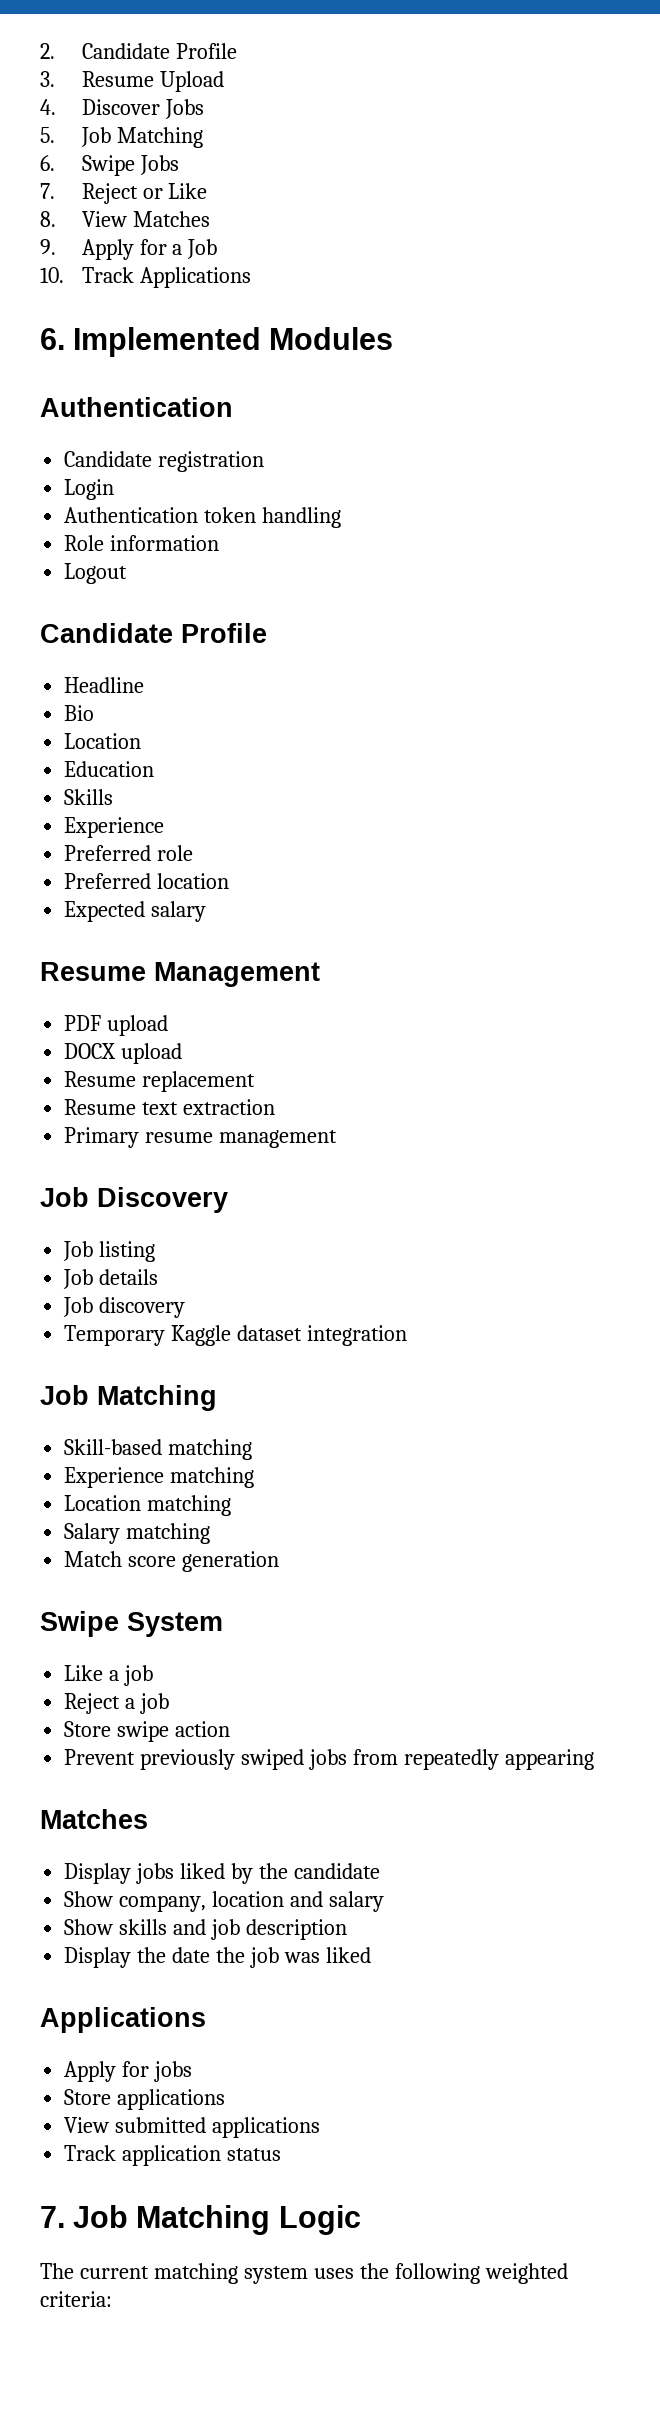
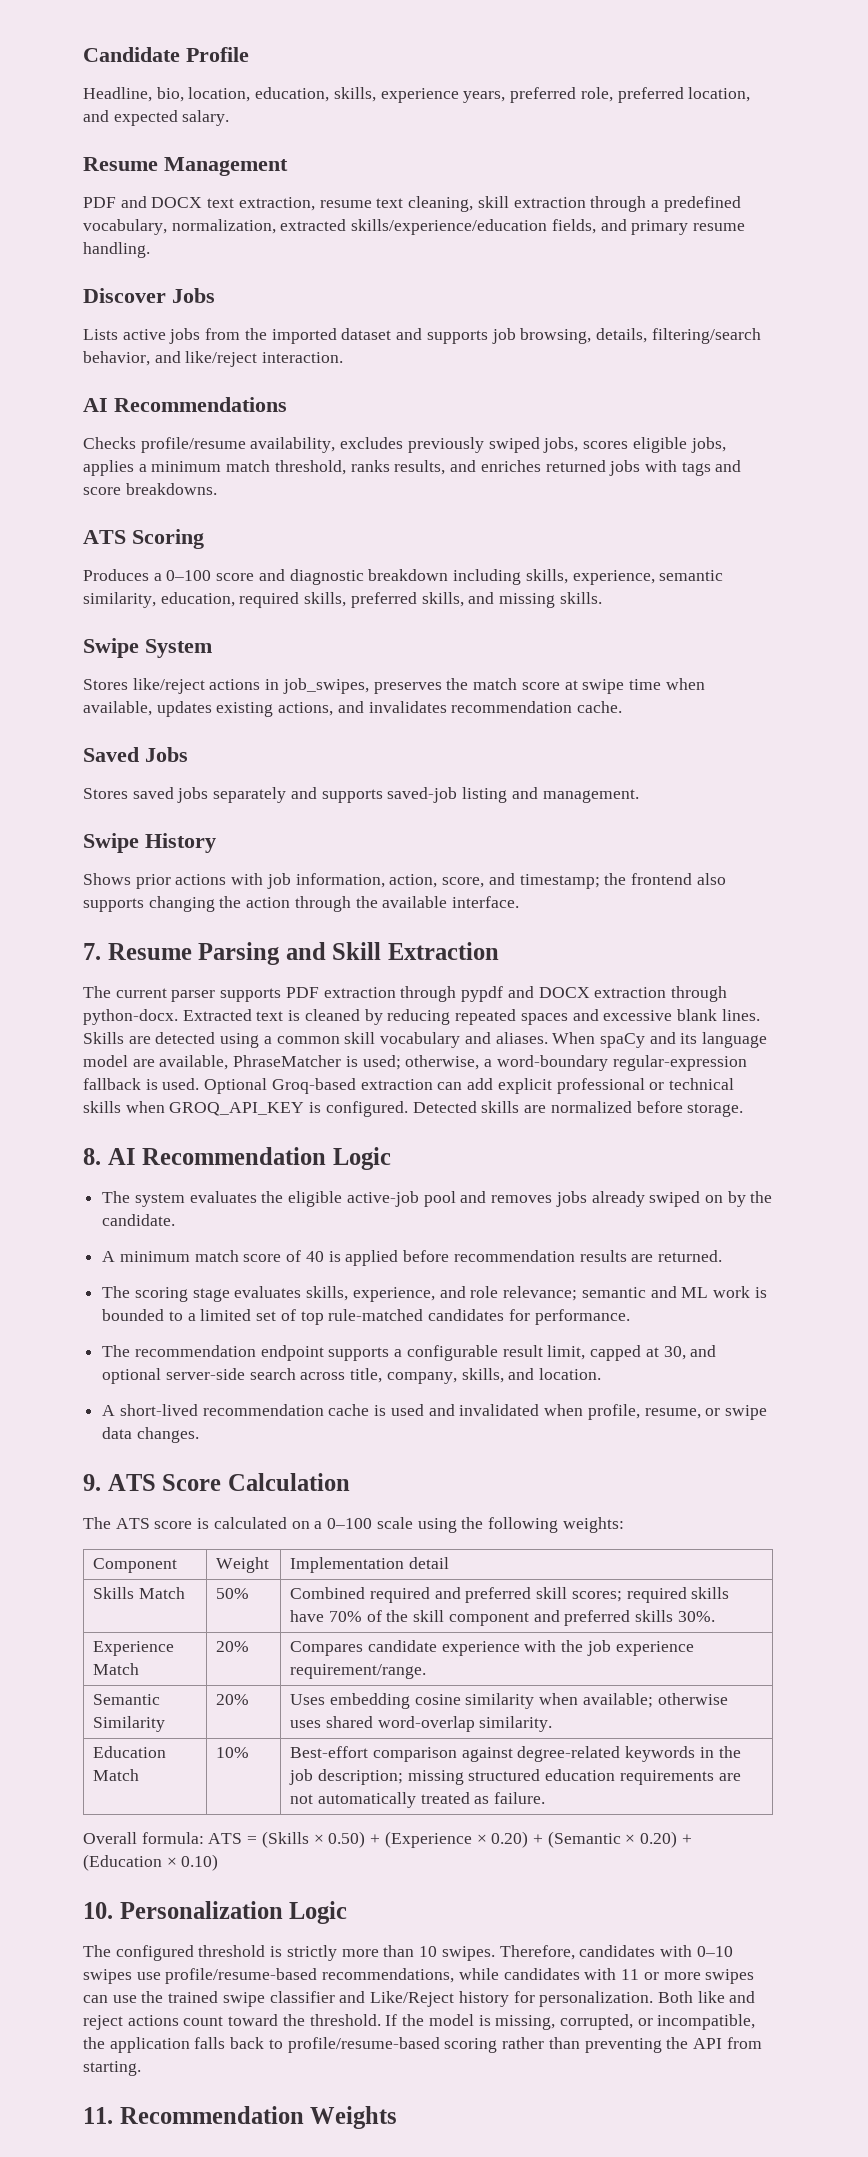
[40,43,237,59] [40,71,224,92] [40,99,204,119] [40,127,203,148] [40,155,179,176] [40,183,208,204] [40,211,210,227] [40,239,218,260] [40,267,251,288] [40,327,394,357] [40,397,233,417] [64,451,265,472] [64,479,115,500] [64,507,342,528] [64,535,220,551] [64,563,128,584] [40,623,267,643] [64,677,145,693] [64,705,95,721] [64,733,142,749] [64,761,155,777] [64,789,114,805] [64,817,165,838] [64,845,194,861] [64,873,230,889] [64,901,207,922] [40,962,320,987] [64,1015,169,1036] [64,1043,183,1064] [64,1071,256,1092] [64,1099,276,1115] [64,1127,338,1148] [40,1187,228,1213] [63,1241,156,1262] [63,1269,159,1289] [63,1297,186,1318] [64,1325,408,1346] [40,1385,217,1411] [64,1439,253,1460] [64,1467,255,1488] [64,1495,232,1516] [64,1523,211,1544] [64,1551,280,1572] [40,1611,223,1637] [64,1665,154,1686] [64,1693,170,1714] [64,1721,231,1742] [64,1749,594,1770] [40,1809,148,1829] [64,1863,380,1884] [64,1891,384,1912] [64,1919,347,1940] [64,1947,371,1968] [40,2007,206,2033] [64,2061,193,2082] [64,2089,226,2110] [64,2117,321,2138] [64,2145,282,2166] [40,2205,361,2235] [40,2263,568,2284] [40,2291,112,2307] 2. Candidate Profile // 3. Resume Upload // 4. Discover Jobs // 5. Job Matching // 6. Swipe Jobs // 7. Reject or Like // 8. View Matches // 9. Apply for a Job // 10. Track Applications // 6. Implemented Modules // Authentication // Candidate registration // Login // Authentication token handling // Role information // Logout // Candidate Profile // Headline // Bio // Location // Education // Skills // Experience // Preferred role // Preferred location // Expected salary // Resume Management // PDF upload // DOCX upload // Resume replacement // Resume text extraction // Primary resume management // Job Discovery // Job listing // Job details // Job discovery // Temporary Kaggle dataset integration // Job Matching // Skill-based matching // Experience matching // Location matching // Salary matching // Match score generation // Swipe System // Like a job // Reject a job // Store swipe action // Prevent previously swiped jobs from repeatedly appearing // Matches // Display jobs liked by the candidate // Show company, location and salary // Show skills and job description // Display the date the job was liked // Applications // Apply for jobs // Store applications // View submitted applications // Track application status // 7. Job Matching Logic // The current matching system uses the following weighted criteria: -> [83,47,249,62] [83,87,751,103] [83,110,230,126] [83,157,288,176] [83,196,741,212] [83,219,746,235] [83,242,150,258] [83,288,215,303] [83,328,761,344] [83,351,344,367] [83,397,287,412] [83,437,726,453] [83,460,742,476] [83,483,217,495] [83,529,204,549] [83,569,724,585] [83,592,602,608] [83,638,212,658] [83,678,705,694] [83,701,623,717] [83,747,188,762] [83,787,639,803] [83,833,216,853] [83,873,726,889] [83,896,520,912] [83,942,500,965] [83,986,727,1002] [83,1009,760,1025] [83,1032,768,1048] [83,1055,747,1071] [83,1078,734,1094] [83,1101,744,1117] [83,1147,391,1170] [102,1191,773,1207] [102,1214,176,1226] [102,1250,722,1266] [102,1286,767,1302] [102,1309,630,1325] [102,1345,717,1361] [102,1368,602,1384] [102,1404,767,1420] [102,1427,199,1443] [83,1473,350,1491] [83,1517,624,1533] [93,1558,178,1573] [216,1557,270,1573] [290,1557,449,1573] [93,1587,185,1599] [216,1588,250,1599] [290,1587,730,1603] [290,1610,715,1626] [93,1641,175,1656] [93,1663,140,1675] [216,1641,250,1652] [290,1640,694,1656] [290,1664,427,1679] [93,1694,161,1705] [93,1716,166,1732] [216,1694,250,1705] [290,1693,728,1709] [290,1716,553,1732] [93,1746,167,1758] [93,1769,140,1781] [216,1747,250,1758] [290,1746,741,1762] [289,1769,741,1785] [290,1792,546,1808] [83,1831,692,1848] [83,1854,219,1871] [83,1901,348,1924] [83,1945,733,1961] [83,1968,755,1984] [83,1991,756,2007] [83,2014,756,2030] [83,2037,762,2053] [83,2061,141,2076] [83,2106,398,2129] Candidate Profile // Headline, bio, location, education, skills, experience years, preferred role, preferred location, and expected salary. // Resume Management // PDF and DOCX text extraction, resume text cleaning, skill extraction through a predefined vocabulary, normalization, extracted skills/experience/education fields, and primary resume handling. // Discover Jobs // Lists active jobs from the imported dataset and supports job browsing, details, filtering/search behavior, and like/reject interaction. // AI Recommendations // Checks profile/resume availability, excludes previously swiped jobs, scores eligible jobs, applies a minimum match threshold, ranks results, and enriches returned jobs with tags and score breakdowns. // ATS Scoring // Produces a 0–100 score and diagnostic breakdown including skills, experience, semantic similarity, education, required skills, preferred skills, and missing skills. // Swipe System // Stores like/reject actions in job_swipes, preserves the match score at swipe time when available, updates existing actions, and invalidates recommendation cache. // Saved Jobs // Stores saved jobs separately and supports saved-job listing and management. // Swipe History // Shows prior actions with job information, action, score, and timestamp; the frontend also supports changing the action through the available interface. // 7. Resume Parsing and Skill Extraction // The current parser supports PDF extraction through pypdf and DOCX extraction through python-docx. Extracted text is cleaned by reducing repeated spaces and excessive blank lines. Skills are detected using a common skill vocabulary and aliases. When spaCy and its language model are available, PhraseMatcher is used; otherwise, a word-boundary regular-expression fallback is used. Optional Groq-based extraction can add explicit professional or technical skills when GROQ_API_KEY is configured. Detected skills are normalized before storage. // 8. AI Recommendation Logic // The system evaluates the eligible active-job pool and removes jobs already swiped on by the candidate. // A minimum match score of 40 is applied before recommendation results are returned. // The scoring stage evaluates skills, experience, and role relevance; semantic and ML work is bounded to a limited set of top rule-matched candidates for performance. // The recommendation endpoint supports a configurable result limit, capped at 30, and optional server-side search across title, company, skills, and location. // A short-lived recommendation cache is used and invalidated when profile, resume, or swipe data changes. // 9. ATS Score Calculation // The ATS score is calculated on a 0–100 scale using the following weights: // Component | Weight | Implementation detail // Skills Match | 50% | Combined required and preferred skill scores; required skills have 70% of the skill component and preferred skills 30%. // Experience Match | 20% | Compares candidate experience with the job experience requirement/range. // Semantic Similarity | 20% | Uses embedding cosine similarity when available; otherwise uses shared word-overlap similarity. // Education Match | 10% | Best-effort comparison against degree-related keywords in the job description; missing structured education requirements are not automatically treated as failure. // Overall formula: ATS = (Skills × 0.50) + (Experience × 0.20) + (Semantic × 0.20) + (Education × 0.10) // 10. Personalization Logic // The configured threshold is strictly more than 10 swipes. Therefore, candidates with 0–10 swipes use profile/resume-based recommendations, while candidates with 11 or more swipes can use the trained swipe classifier and Like/Reject history for personalization. Both like and reject actions count toward the threshold. If the model is missing, corrupted, or incompatible, the application falls back to profile/resume-based scoring rather than preventing the API from starting. // 11. Recommendation Weights

